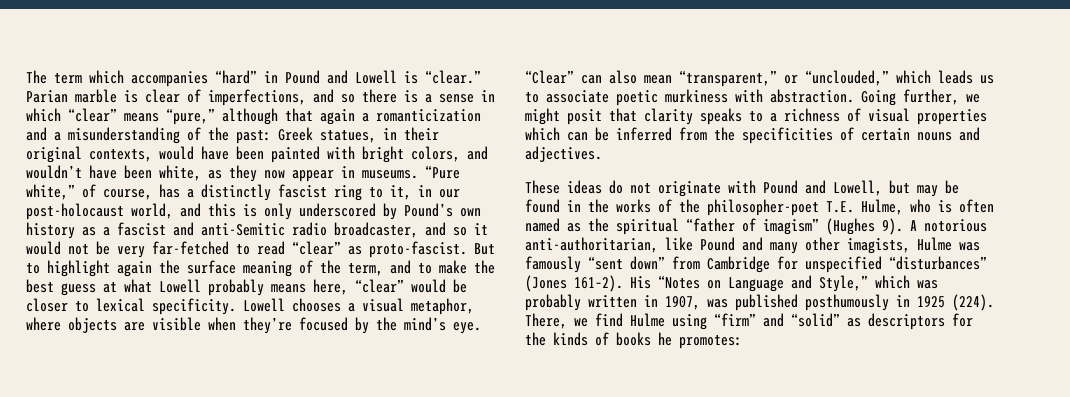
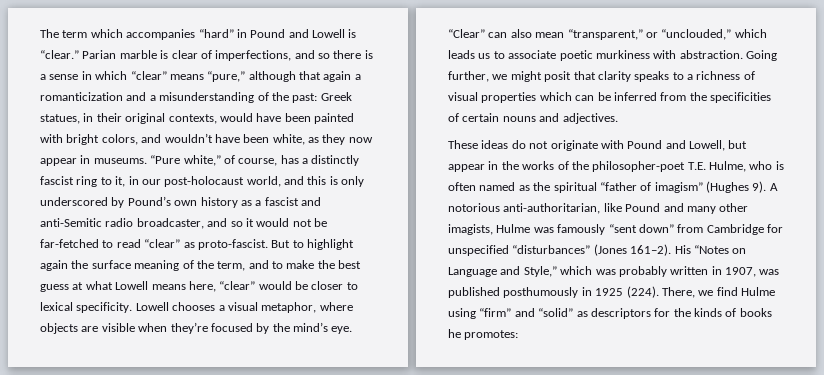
[117,246,145,258] very -> (327, 222) none
[208,279,264,296] probably -> (149, 285) none
[917,180,959,197] [525,199,560,213] may be found -> [448,164,485,172] appear

